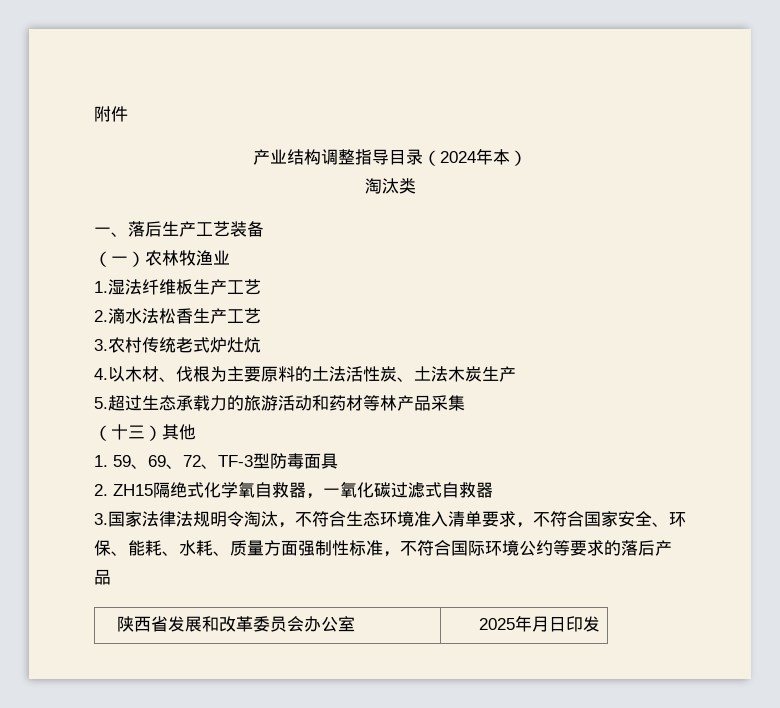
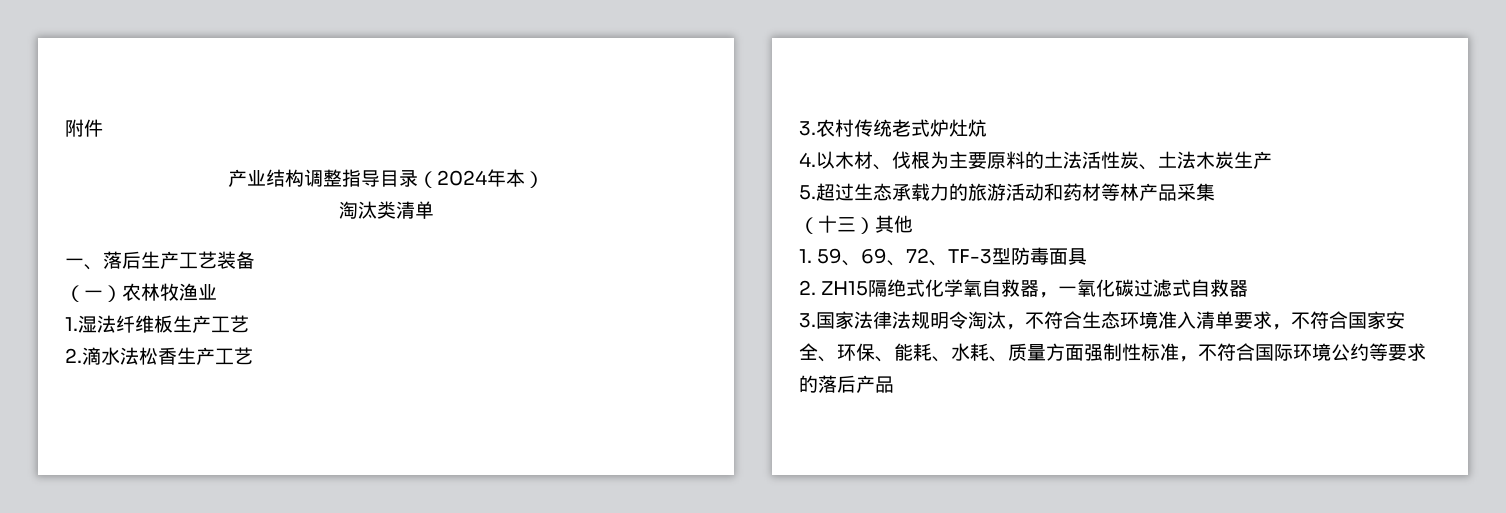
(416, 186) none -> [395,201,434,219] 清单
[116,616,355,632] [479,615,601,632] // 陕西省发展和改革委员会办公室 | 2025年月日印发 -> (894, 384) none

